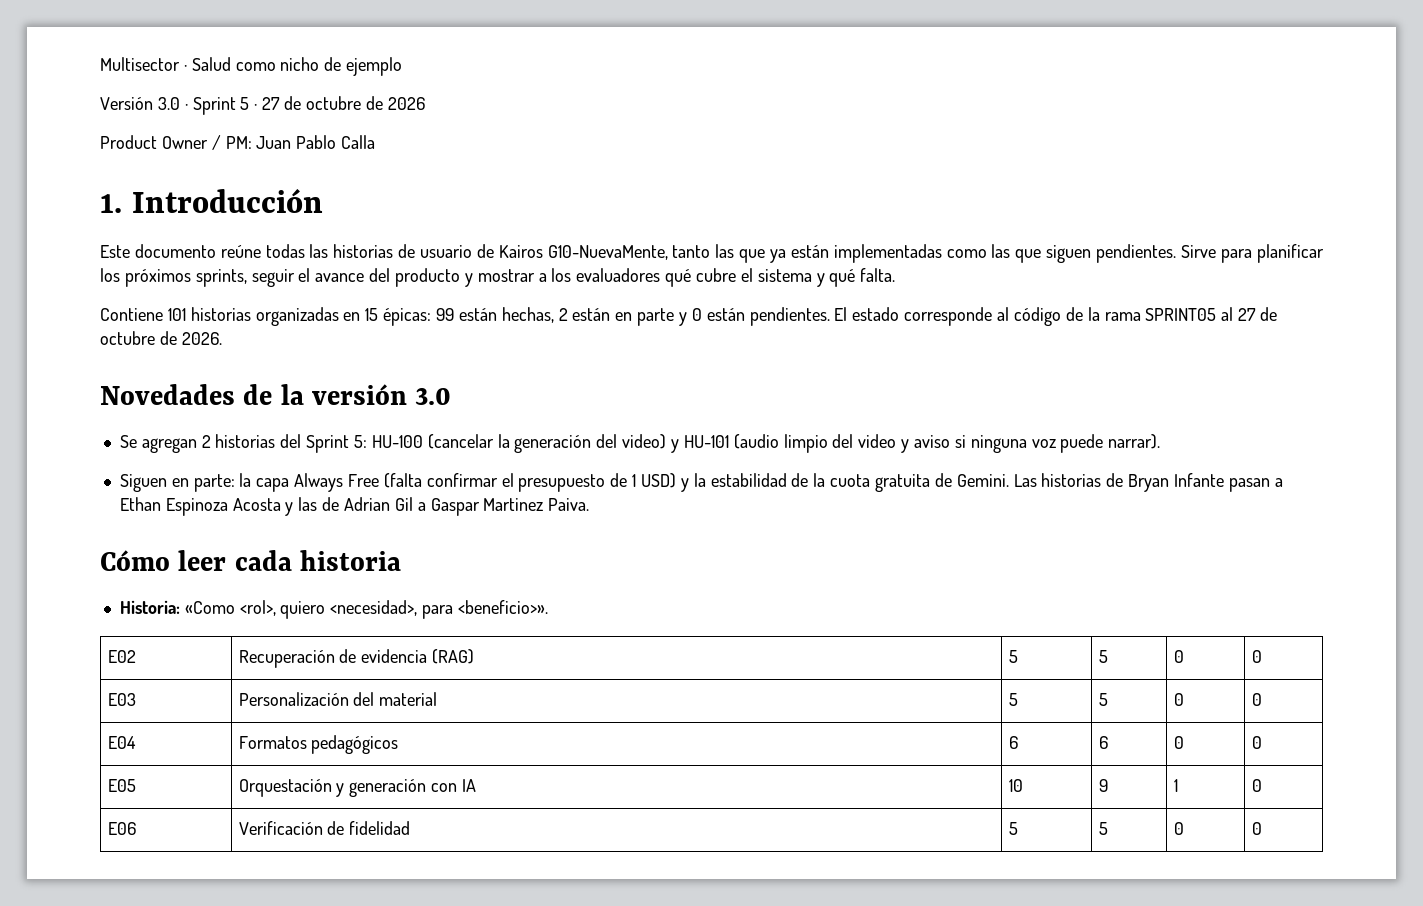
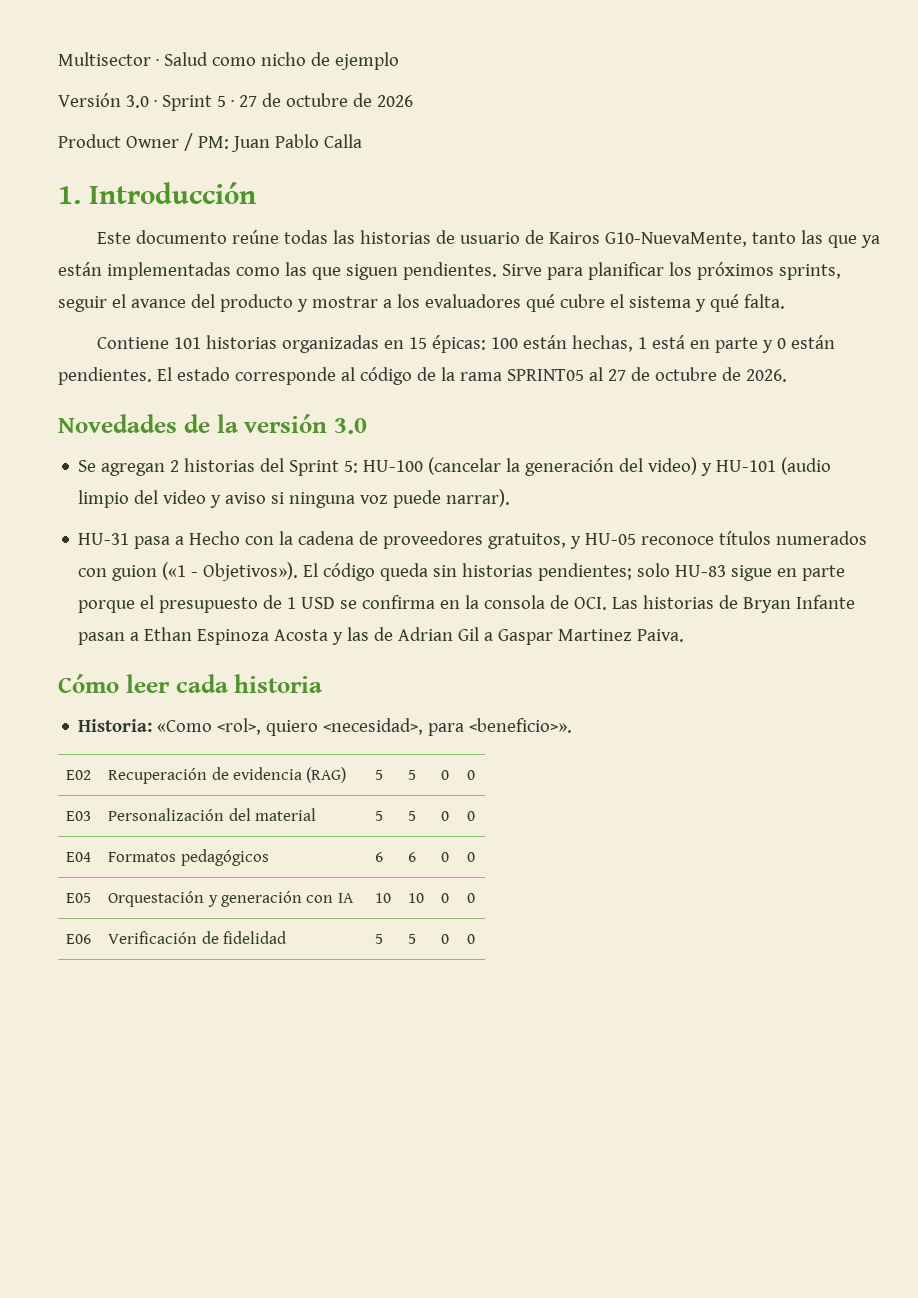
[436,308,455,321] 99 -> [490,337,518,349] 100
[558,308,611,321] 2 están -> [637,335,685,349] 1 está
[119,473,1009,492] Siguen en parte: la capa Always Free (falta confirmar el presupuesto de 1 USD) y la estabilidad de la cuota gratuita de Gemini. -> [78,531,868,549] [78,562,846,581] [78,595,608,613] HU-31 pasa a Hecho con la cadena de proveedores gratuitos, y HU-05 reconoce títulos numerados con guion («1 - Objetivos»). El código queda sin historias pendientes; solo HU-83 sigue en parte porque el presupuesto de 1 USD se confirma en la consola de OCI.
[1098,779,1108,792] [1173,779,1178,792] 9 | 1 -> [408,893,425,903] [441,893,450,903] 10 | 0

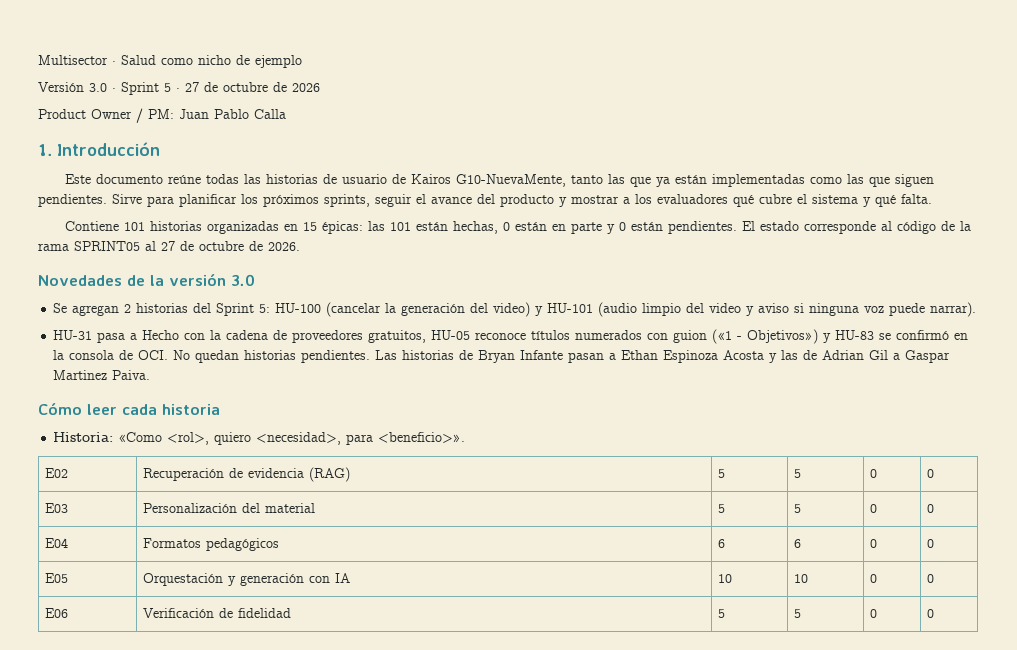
[490,335,685,352] 100 están hechas, 1 está -> [367,221,547,234] las 101 están hechas, 0 están
[570,536,582,549] y -> (427, 336) none
[203,562,846,581] [78,595,436,613] Objetivos»). El código queda sin historias pendientes; solo HU-83 sigue en parte porque el presupuesto de 1 USD se confirma -> [747,329,950,344] Objetivos») y HU-83 se confirmó
(608, 603) none -> [173,350,371,363] No quedan historias pendientes.

